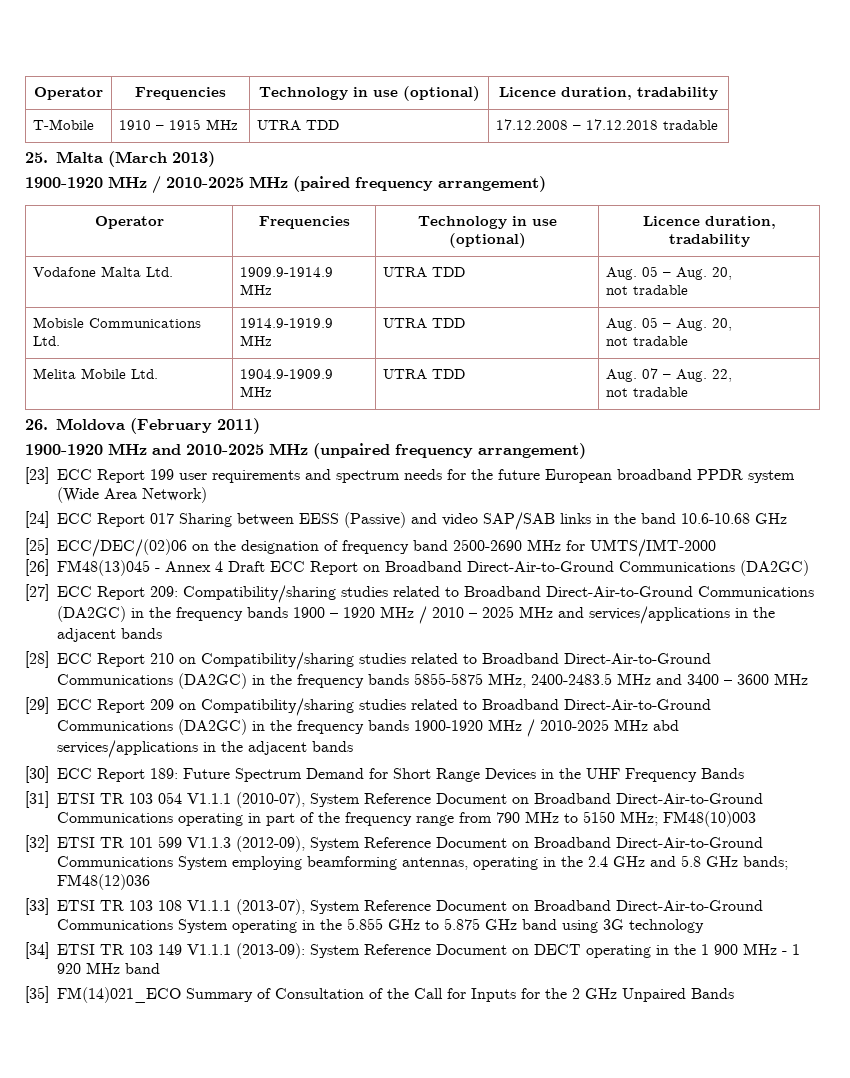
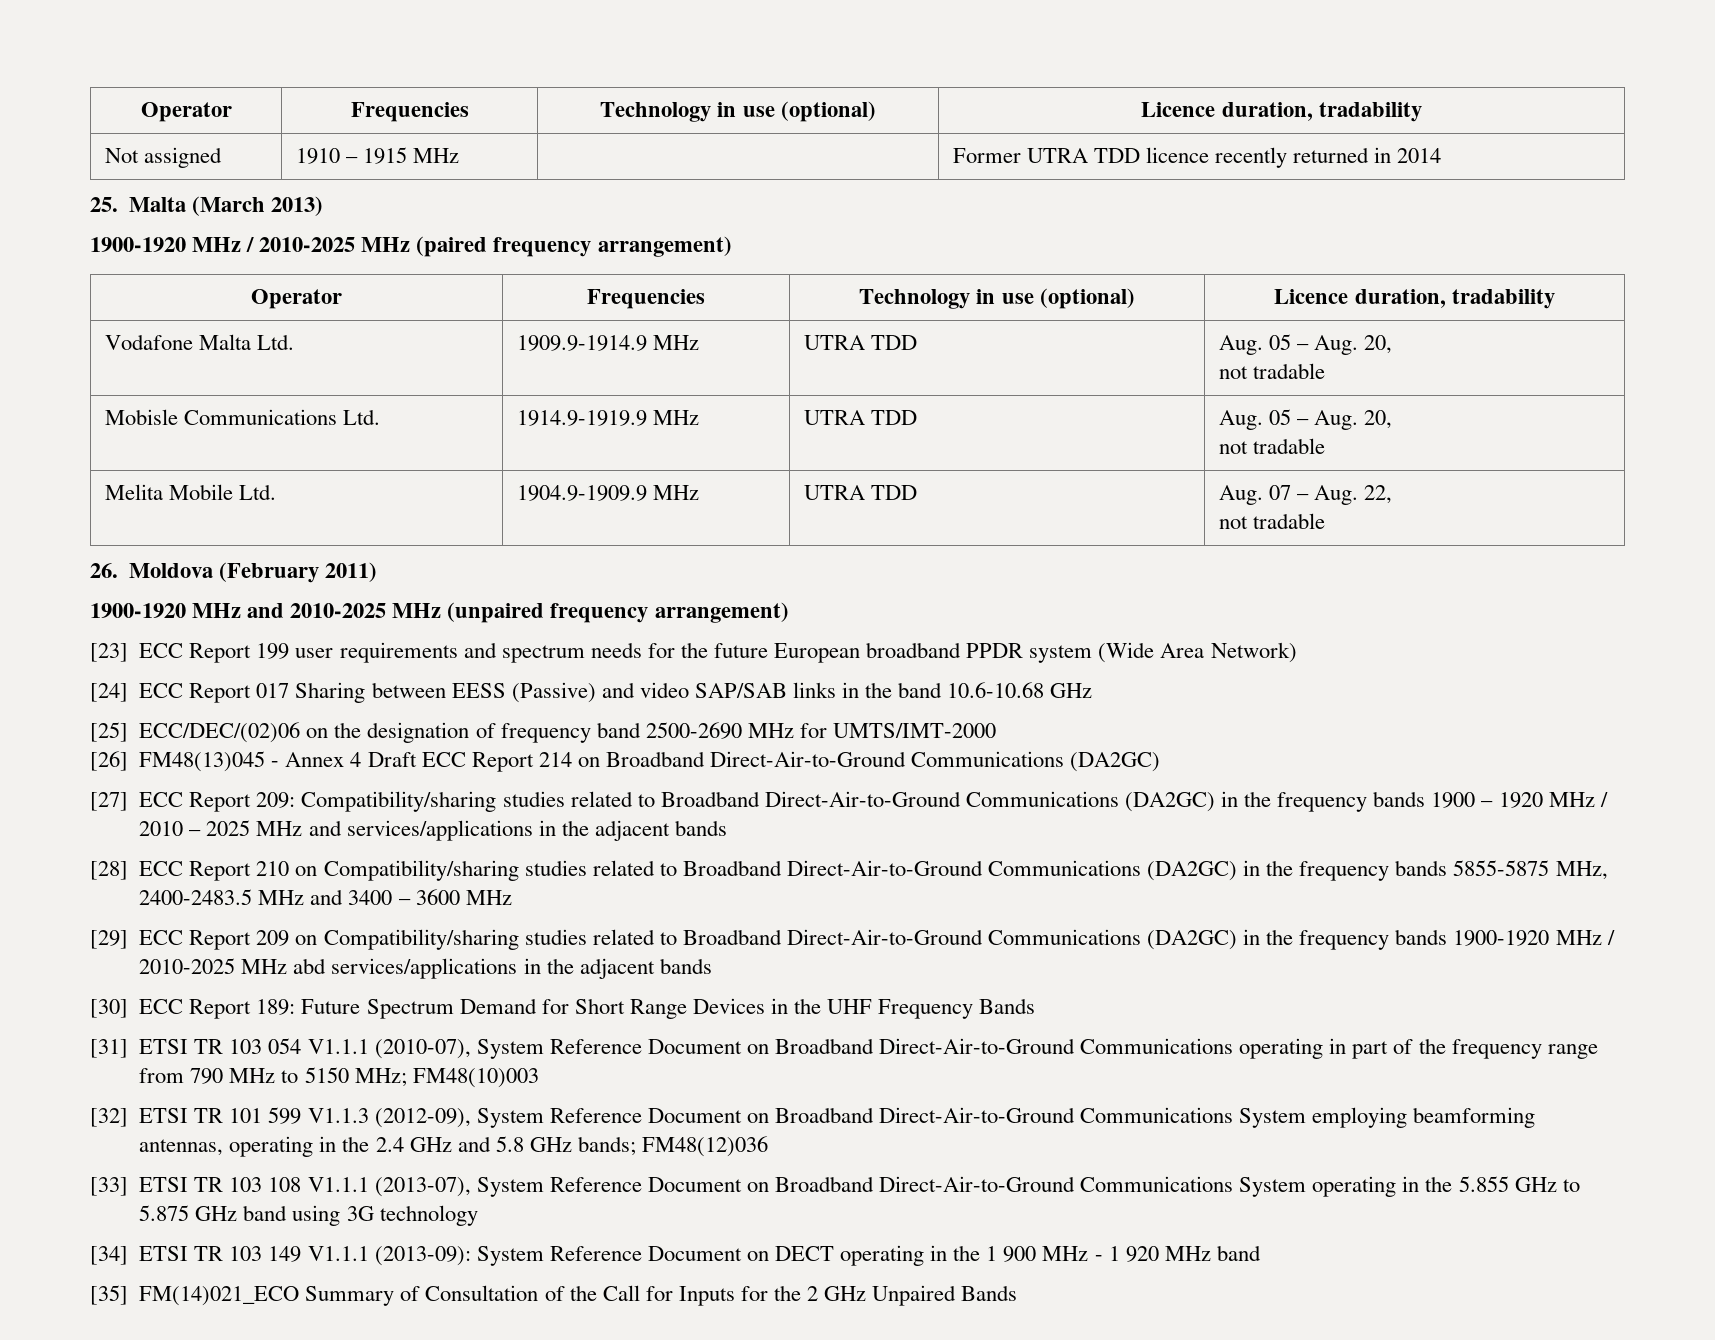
[34,87,103,100] [135,87,226,100] [258,86,480,101] [499,87,718,100] [33,119,95,130] Operator | Frequencies | Technology in use (optional) | Licence duration, tradability // T-Mobile -> [140,102,232,122] [350,102,469,122] [600,101,876,122] [1141,102,1422,122] [104,147,222,168] Operator | Frequencies | Technology in use (optional) | Licence duration, tradability // Not assigned
[257,120,340,131] [496,119,719,130] UTRA TDD | 17.12.2008 – 17.12.2018 tradable -> [952,147,1442,168] | Former UTRA TDD licence recently returned in 2014
(358, 568) none -> [538,752,572,767] 214

